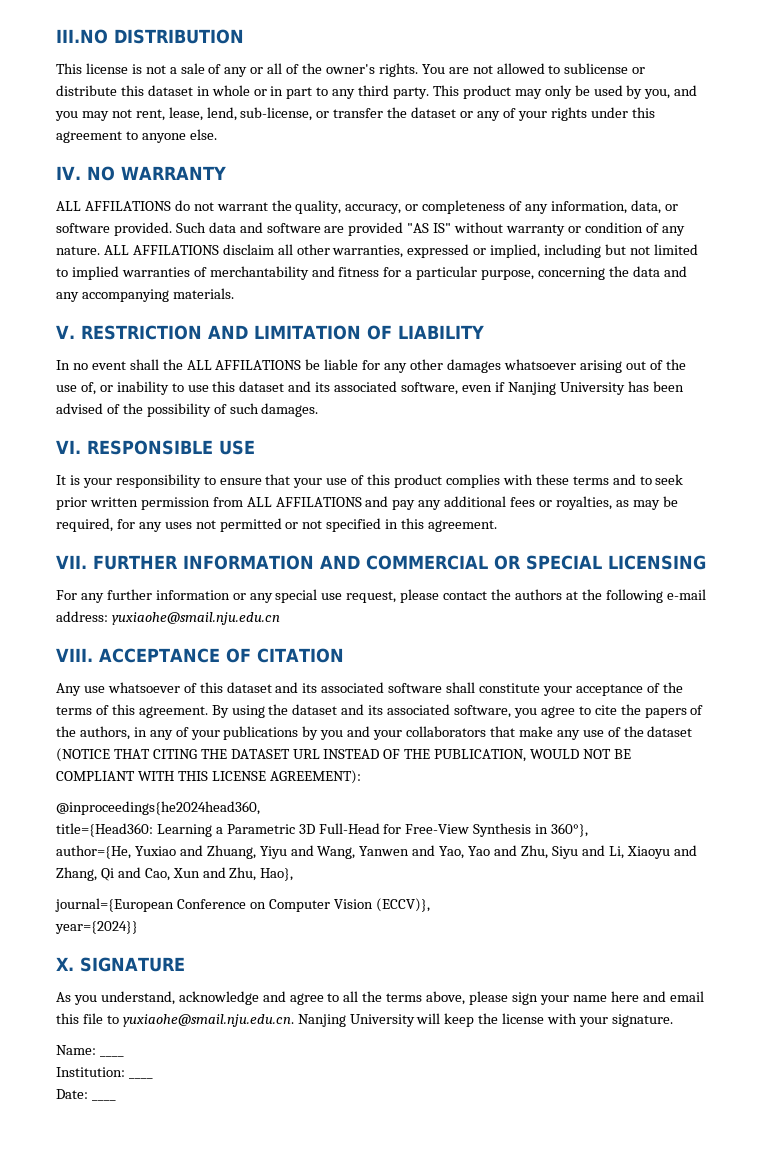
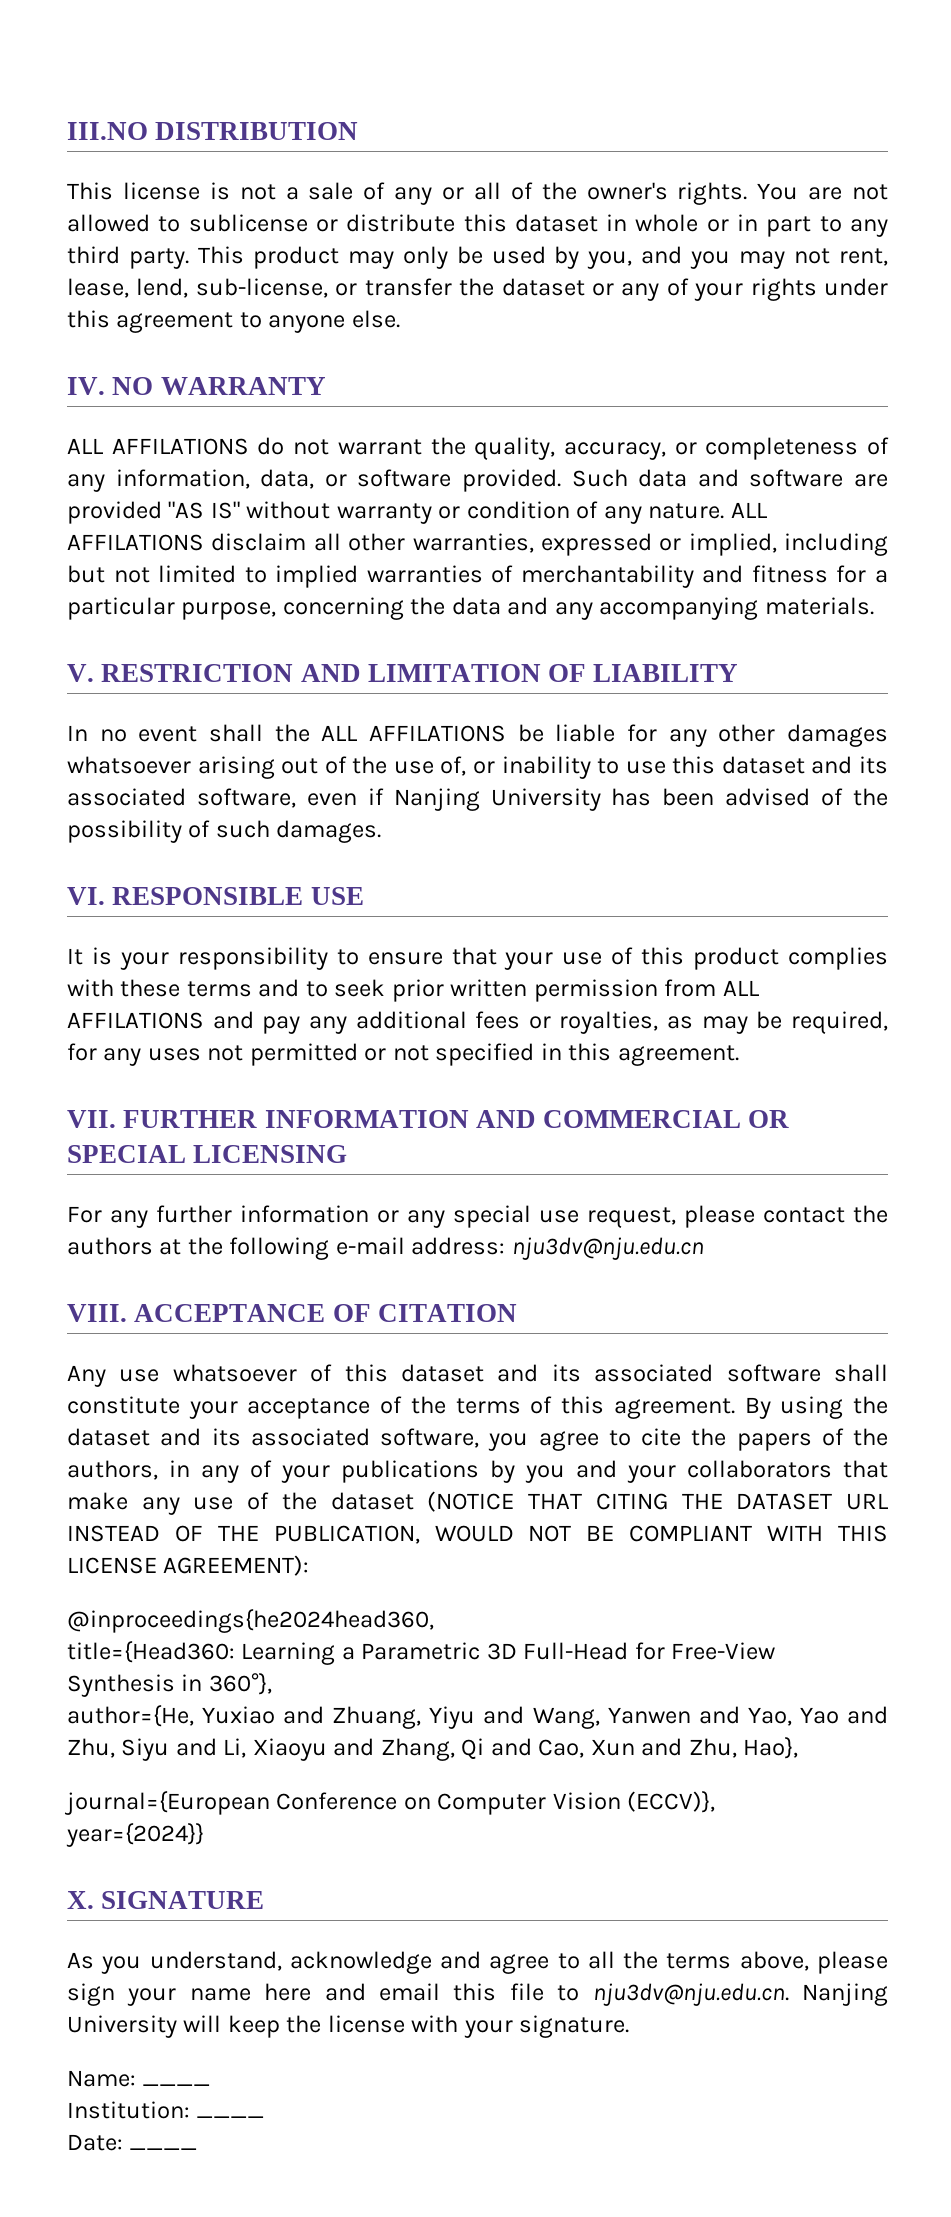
[111,612,280,625] yuxiaohe@smail.nju.edu.cn -> [511,1237,704,1260] nju3dv@nju.edu.cn
[122,1014,294,1027] yuxiaohe@smail.nju.edu.cn. -> [592,1983,789,2006] nju3dv@nju.edu.cn.

